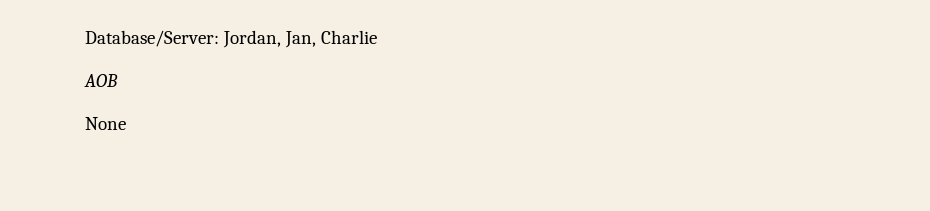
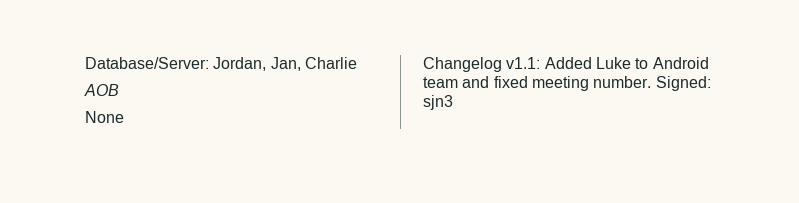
(126, 123) none -> [423,57,709,72] [423,76,711,91] [423,95,453,110] // Changelog v1.1: Added Luke to Android team and fixed meeting number. Signed: sjn3

